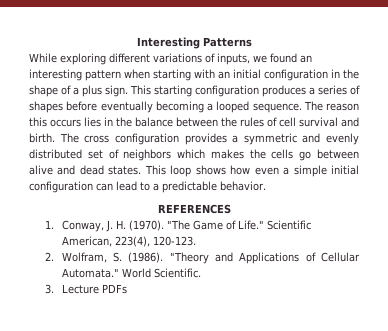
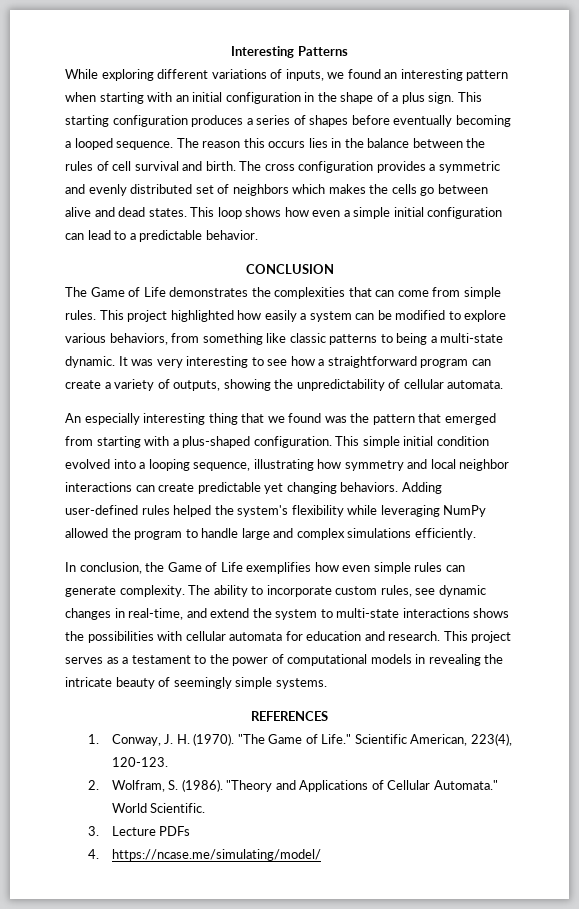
(266, 186) none -> [245,264,334,274] [65,287,501,299] [65,310,507,322] [65,333,504,345] [65,356,491,368] [65,379,504,391] [65,413,496,425] [65,436,489,448] [65,459,510,471] [65,482,442,494] [65,505,487,517] [65,528,476,540] [65,562,465,574] [65,585,486,597] [65,608,510,620] [65,631,512,643] [65,654,504,666] [65,677,327,689] // CONCLUSION // The Game of Life demonstrates the complexities that can come from simple rules. This project highlighted how easily a system can be modified to explore various behaviors, from something like classic patterns to being a multi-state dynamic. It was very interesting to see how a straightforward program can create a variety of outputs, showing the unpredictability of cellular automata. // An especially interesting thing that we found was the pattern that emerged from starting with a plus-shaped configuration. This simple initial condition evolved into a looping sequence, illustrating how symmetry and local neighbor interactions can create predictable yet changing behaviors. Adding user-defined rules helped the system's flexibility while leveraging NumPy allowed the program to handle large and complex simulations efficiently. // In conclusion, the Game of Life exemplifies how even simple rules can generate complexity. The ability to incorporate custom rules, see dynamic changes in real-time, and extend the system to multi-state interactions shows the possibilities with cellular automata for education and research. This project serves as a testament to the power of computational models in revealing the intricate beauty of seemingly simple systems.
(127, 289) none -> [88,849,321,861] // 4. https://ncase.me/simulating/model/

